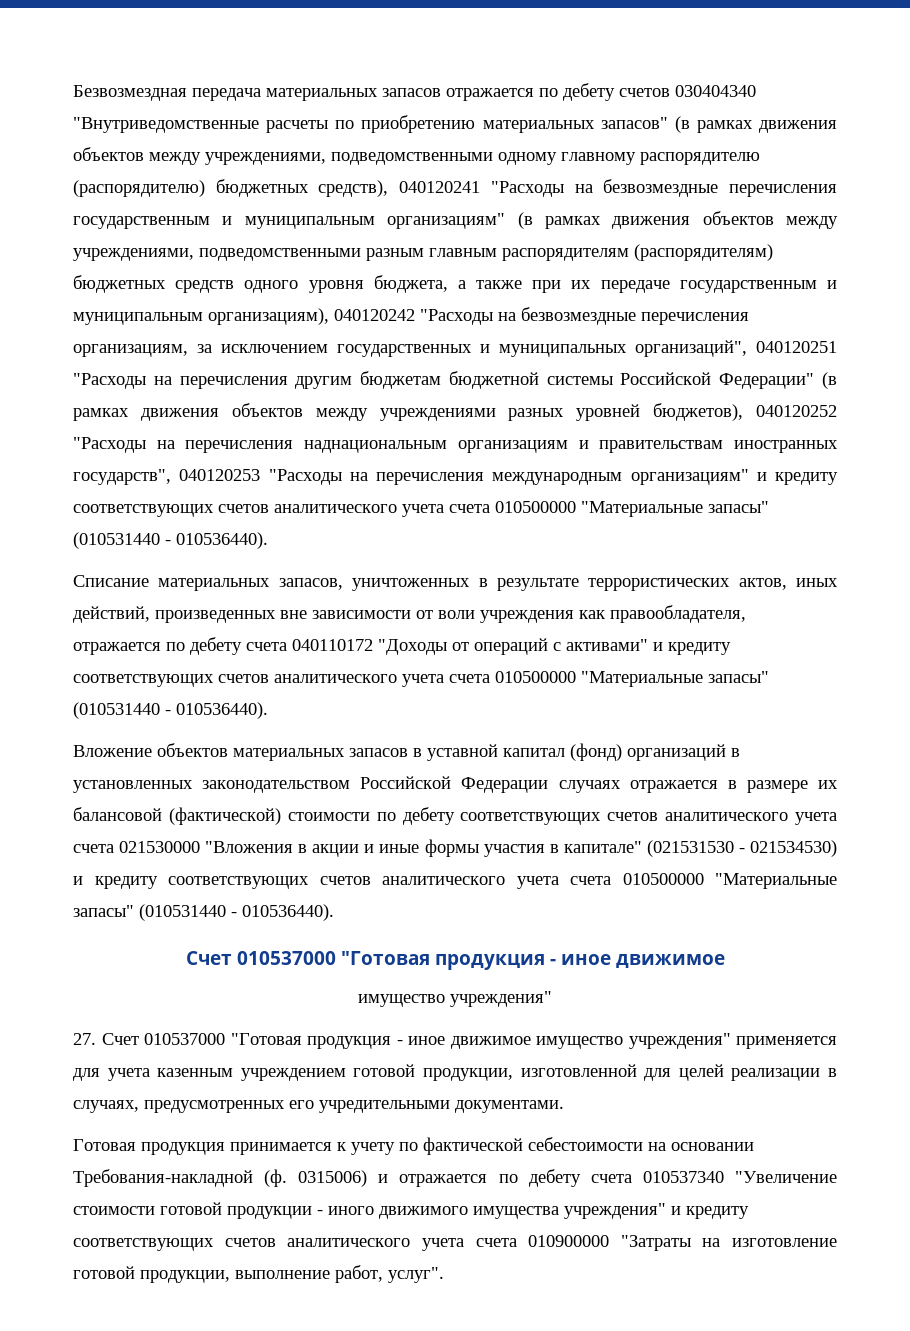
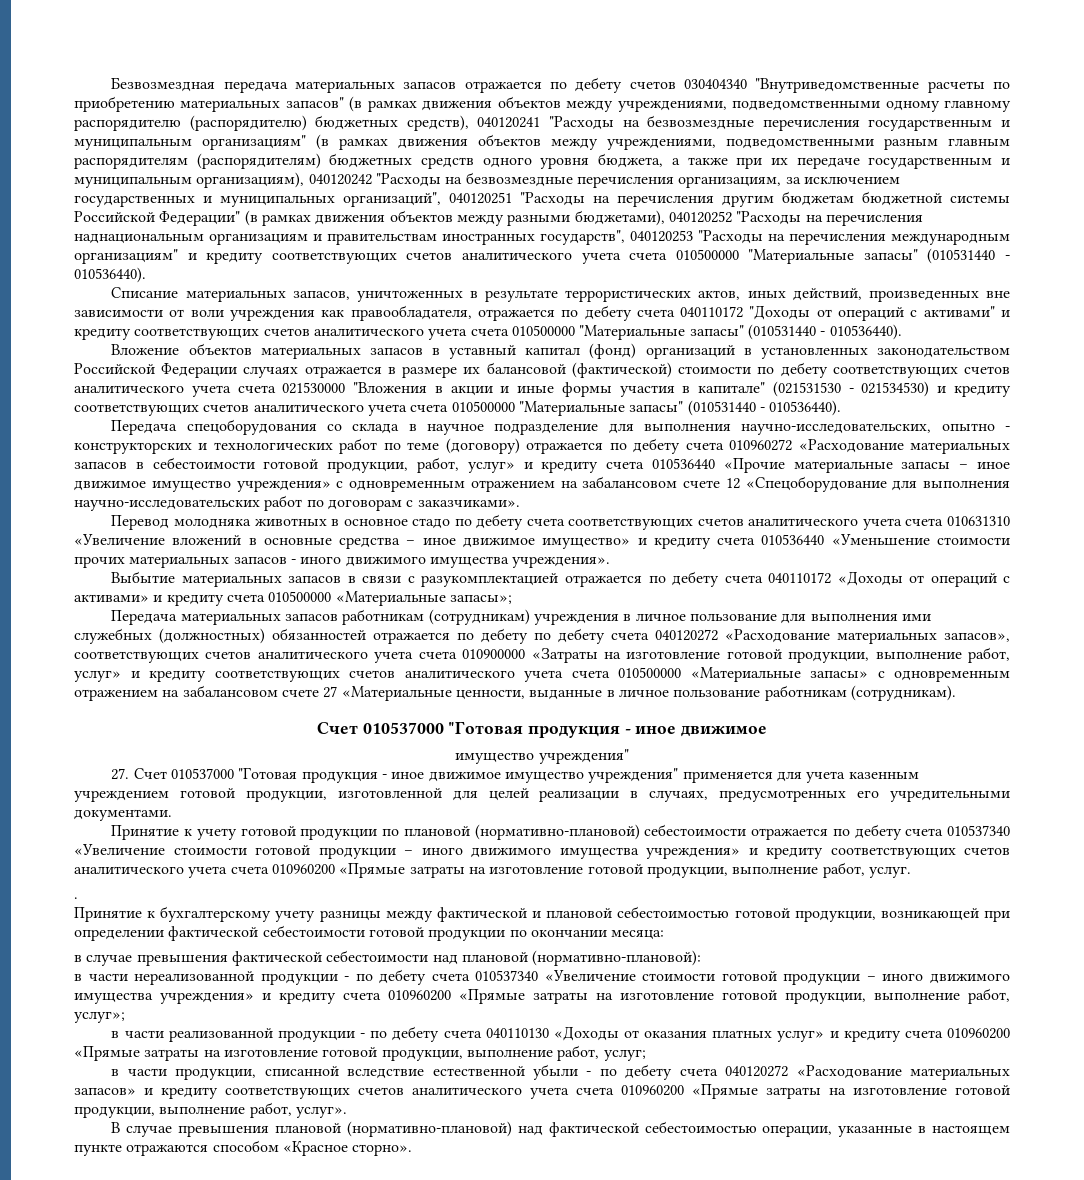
[379,403,744,421] учреждениями разных уровней бюджетов), -> [507,210,665,226] разными бюджетами),
[427,744,498,761] уставной -> [449,345,517,359] уставный
(334, 912) none -> [111,419,1011,435] [74,438,1010,454] [74,457,1010,473] [74,476,1010,492] [74,495,520,511] [111,514,1011,530] [74,534,1011,549] [74,556,611,568] [111,571,1010,587] [74,591,512,606] [111,609,932,625] [74,628,1010,644] [74,647,1010,663] [74,667,1010,682] [74,685,956,701] // Передача спецоборудования со склада в научное подразделение для выполнения научно-исследовательских, опытно - конструкторских и технологических работ по теме (договору) отражается по дебету счета 010960272 «Расходование материальных запасов в себестоимости готовой продукции, работ, услуг» и кредиту счета 010536440 «Прочие материальные запасы – иное движимое имущество учреждения» с одновременным отражением на забалансовом счете 12 «Спецоборудование для выполнения научно-исследовательских работ по договорам с заказчиками». // Перевод молодняка животных в основное стадо по дебету счета соответствующих счетов аналитического учета счета 010631310 «Увеличение вложений в основные средства – иное движимое имущество» и кредиту счета 010536440 «Уменьшение стоимости прочих материальных запасов - иного движимого имущества учреждения». // Выбытие материальных запасов в связи с разукомплектацией отражается по дебету счета 040110172 «Доходы от операций с активами» и кредиту счета 010500000 «Материальные запасы»; // Передача материальных запасов работникам (сотрудникам) учреждения в личное пользование для выполнения ими служебных (должностных) обязанностей отражается по дебету по дебету счета 040120272 «Расходование материальных запасов», соответствующих счетов аналитического учета счета 010900000 «Затраты на изготовление готовой продукции, выполнение работ, услуг» и кредиту соответствующих счетов аналитического учета счета 010500000 «Материальные запасы» с одновременным отражением на забалансовом счете 27 «Материальные ценности, выданные в личное пользование работникам (сотрудникам).
[73,1137,754,1155] [73,1169,389,1187] Готовая продукция принимается к учету по фактической себестоимости на основании Требования-накладной (ф. 0315006) и -> [111,824,747,840] Принятие к учету готовой продукции по плановой (нормативно-плановой) себестоимости
[734,1171,837,1183] [73,1202,749,1219] [73,1235,837,1251] [73,1265,444,1283] "Увеличение стоимости готовой продукции - иного движимого имущества учреждения" и кредиту соответствующих счетов аналитического учета счета 010900000 "Затраты на изготовление готовой продукции, выполнение работ, услуг". -> [74,844,1010,859] [74,862,911,878] [74,897,78,899] [74,906,1011,922] [74,925,665,941] [74,950,702,966] [74,969,1010,985] [74,988,1010,1004] [74,1011,125,1023] [111,1026,1010,1042] [74,1045,646,1061] [111,1064,1010,1080] [74,1084,1010,1099] [74,1102,347,1118] [111,1121,1011,1137] [74,1140,413,1156] «Увеличение стоимости готовой продукции – иного движимого имущества учреждения» и кредиту соответствующих счетов аналитического учета счета 010960200 «Прямые затраты на изготовление готовой продукции, выполнение работ, услуг. // . // Принятие к бухгалтерскому учету разницы между фактической и плановой себестоимостью готовой продукции, возникающей при определении фактической себестоимости готовой продукции по окончании месяца: // в случае превышения фактической себестоимости над плановой (нормативно-плановой): // в части нереализованной продукции - по дебету счета 010537340 «Увеличение стоимости готовой продукции – иного движимого имущества учреждения» и кредиту счета 010960200 «Прямые затраты на изготовление готовой продукции, выполнение работ, услуг»; // в части реализованной продукции - по дебету счета 040110130 «Доходы от оказания платных услуг» и кредиту счета 010960200 «Прямые затраты на изготовление готовой продукции, выполнение работ, услуг; // в части продукции, списанной вследствие естественной убыли - по дебету счета 040120272 «Расходование материальных запасов» и кредиту соответствующих счетов аналитического учета счета 010960200 «Прямые затраты на изготовление готовой продукции, выполнение работ, услуг». // В случае превышения плановой (нормативно-плановой) над фактической себестоимостью операции, указанные в настоящем пункте отражаются способом «Красное сторно».

